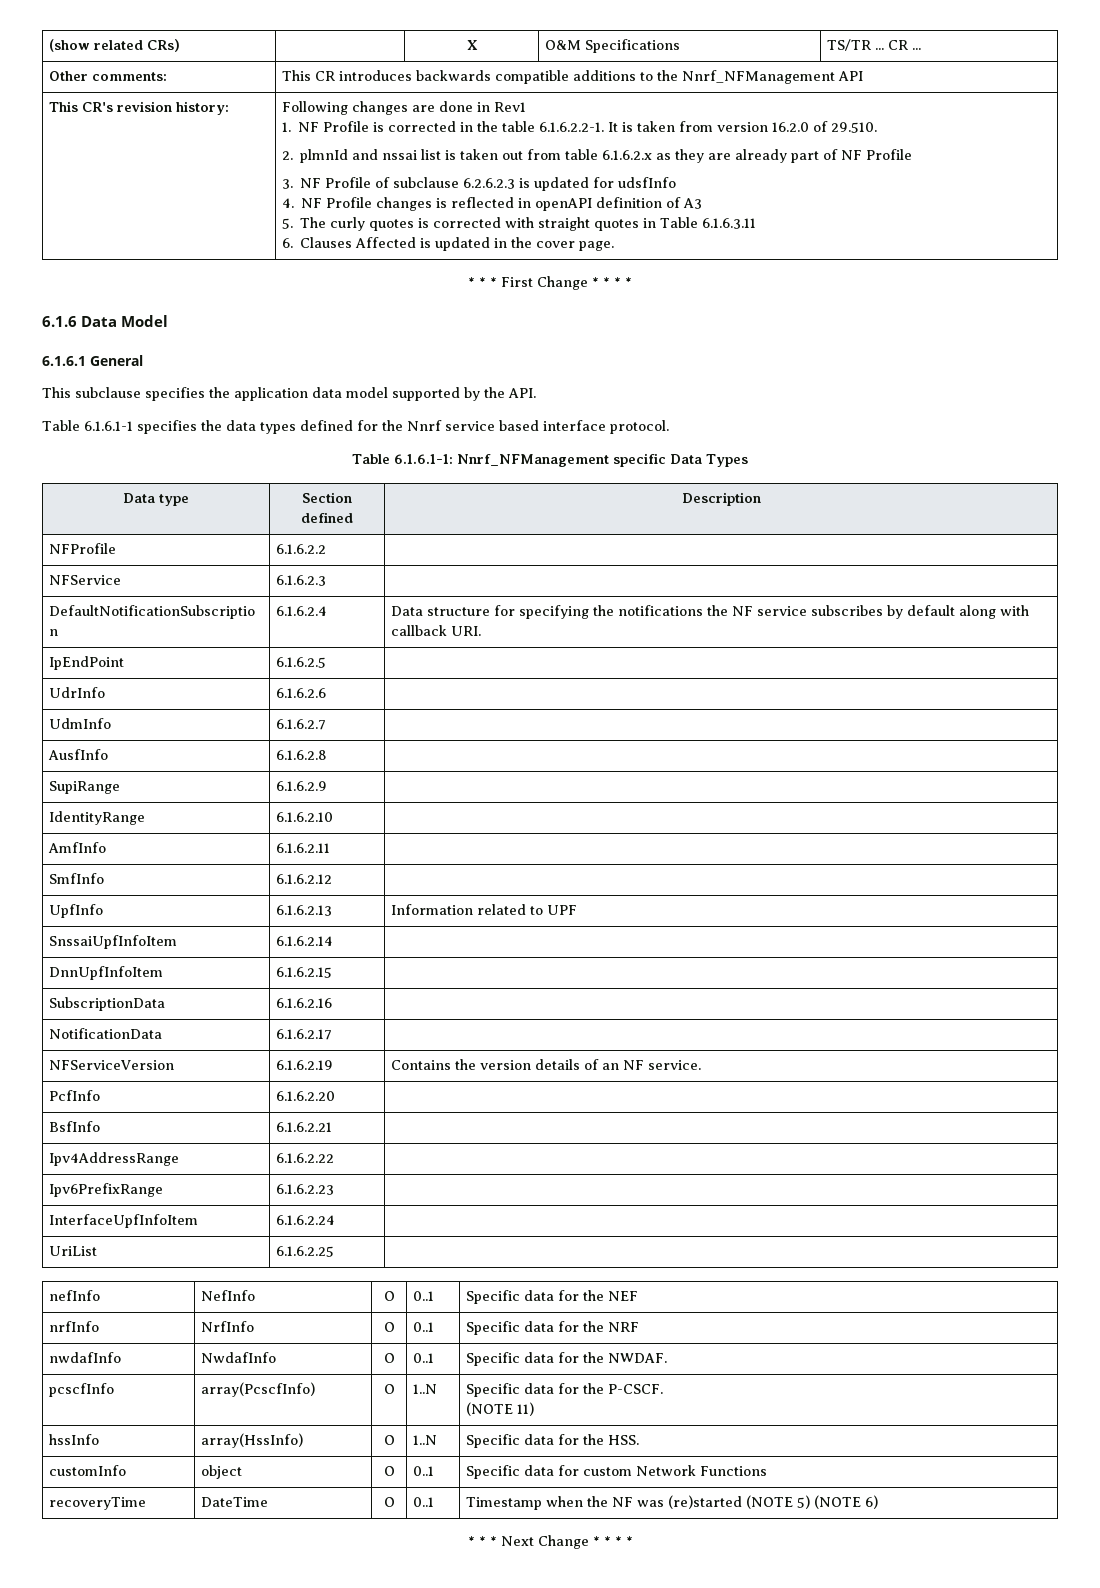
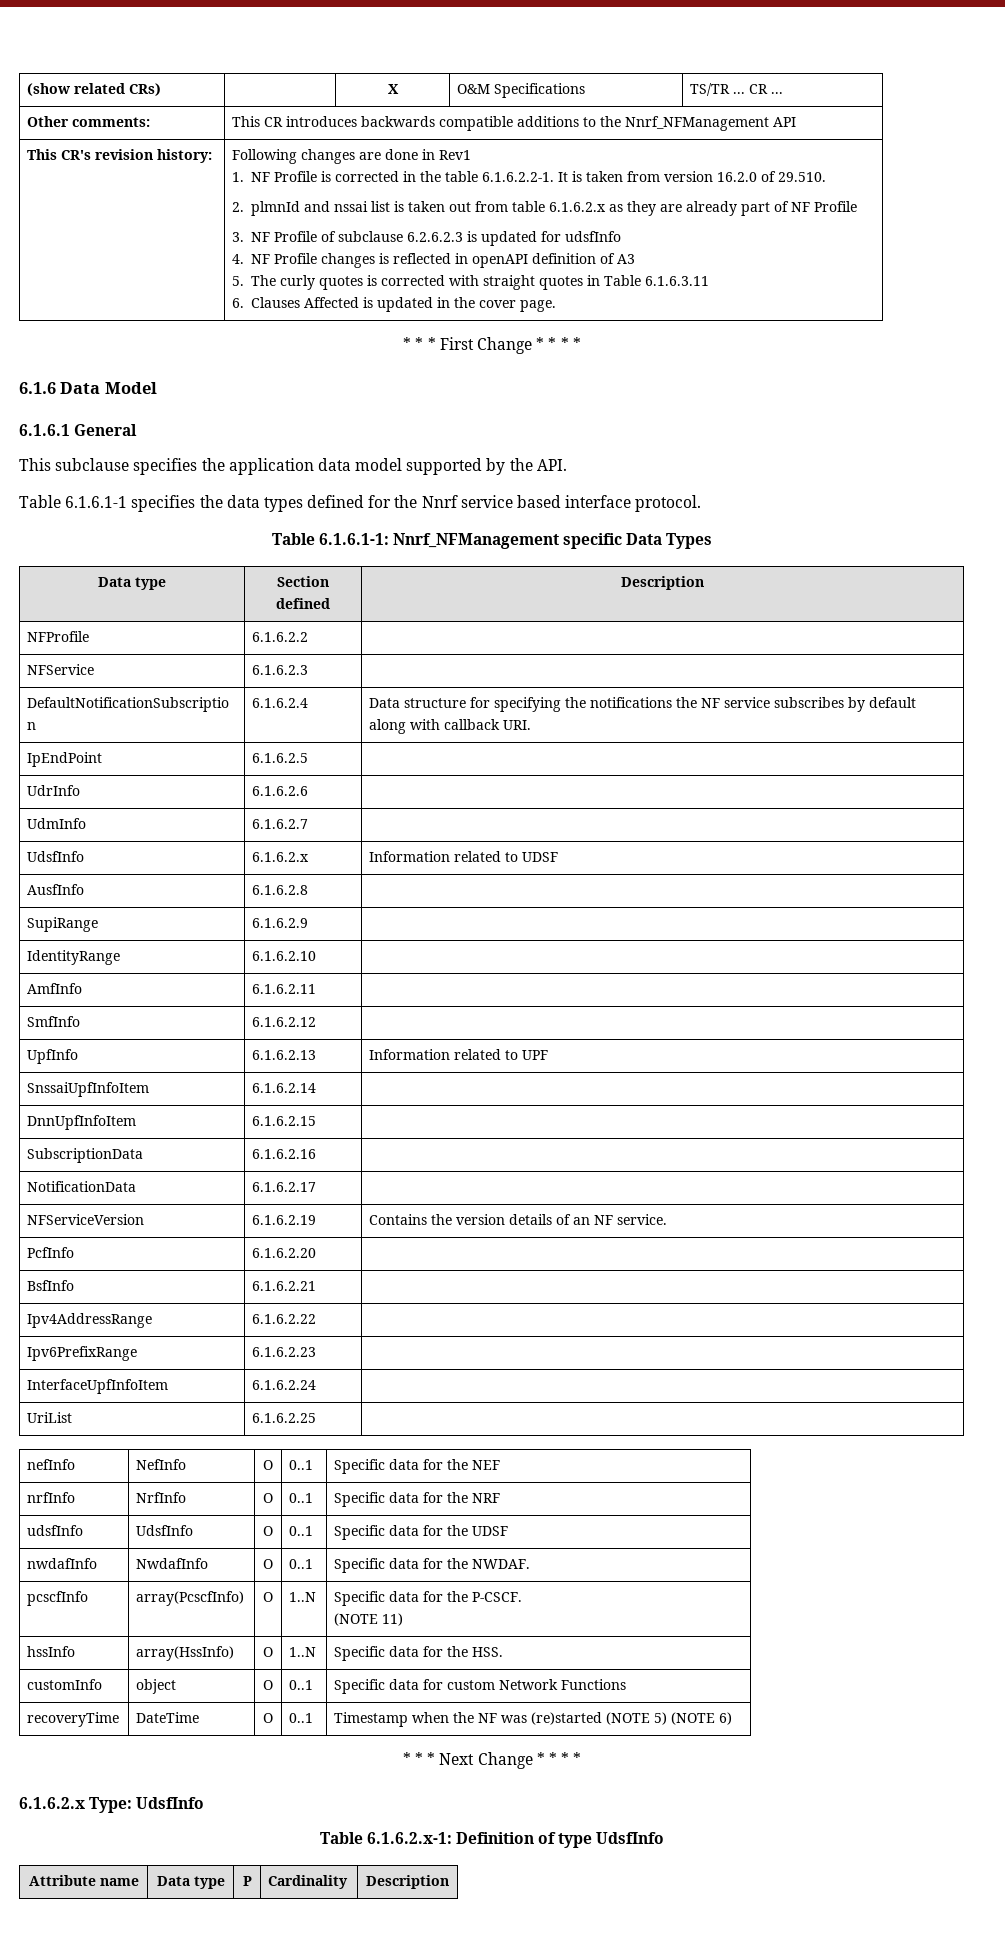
(326, 724) none -> [27,851,85,862] [252,852,310,862] [369,851,559,862] // UdsfInfo | 6.1.6.2.x | Information related to UDSF
(639, 1327) none -> [27,1525,84,1536] [136,1525,194,1536] [263,1526,273,1536] [289,1526,314,1536] [334,1525,509,1540] // udsfInfo | UdsfInfo | O | 0..1 | Specific data for the UDSF
(633, 1541) none -> [19,1797,205,1813] [319,1832,665,1848] [28,1875,139,1886] [156,1876,225,1889] [242,1876,252,1886] [268,1875,349,1889] [366,1875,450,1889] // 6.1.6.2.x Type: UdsfInfo // Table 6.1.6.2.x-1: Definition of type UdsfInfo // Attribute name | Data type | P | Cardinality | Description

